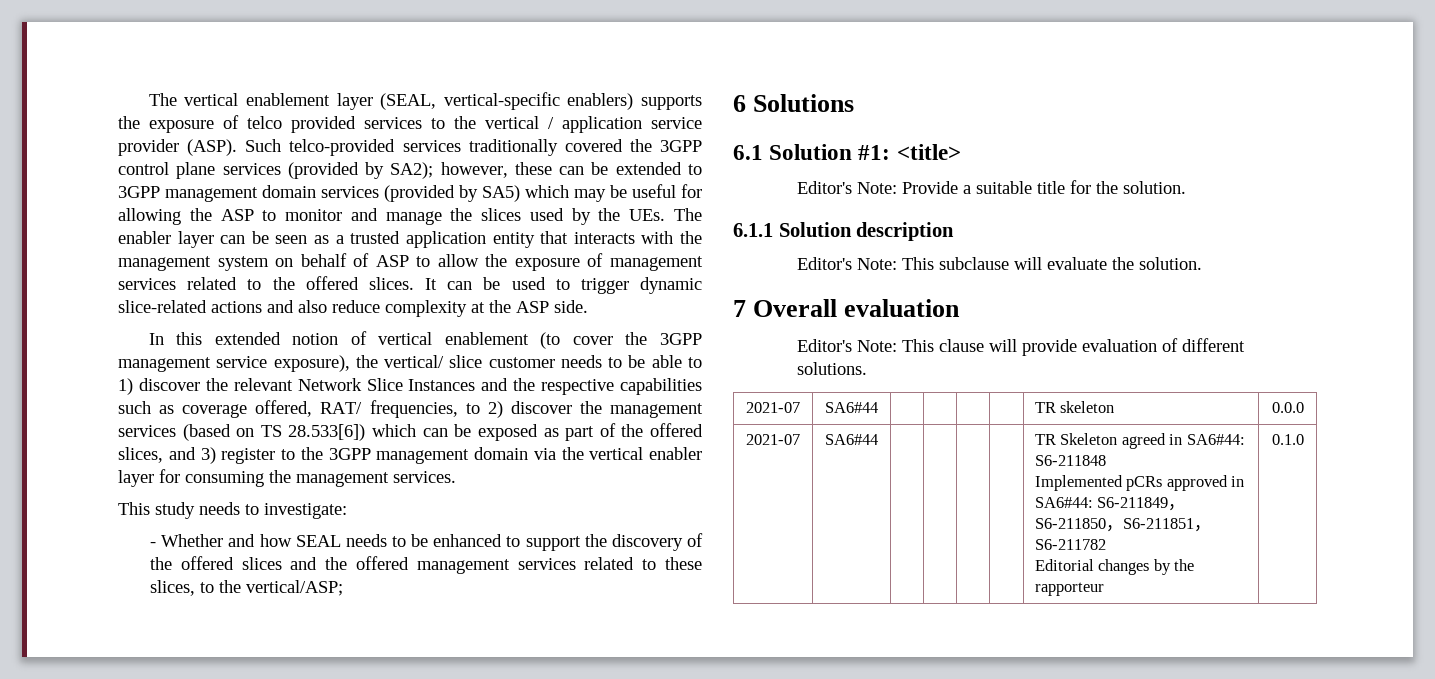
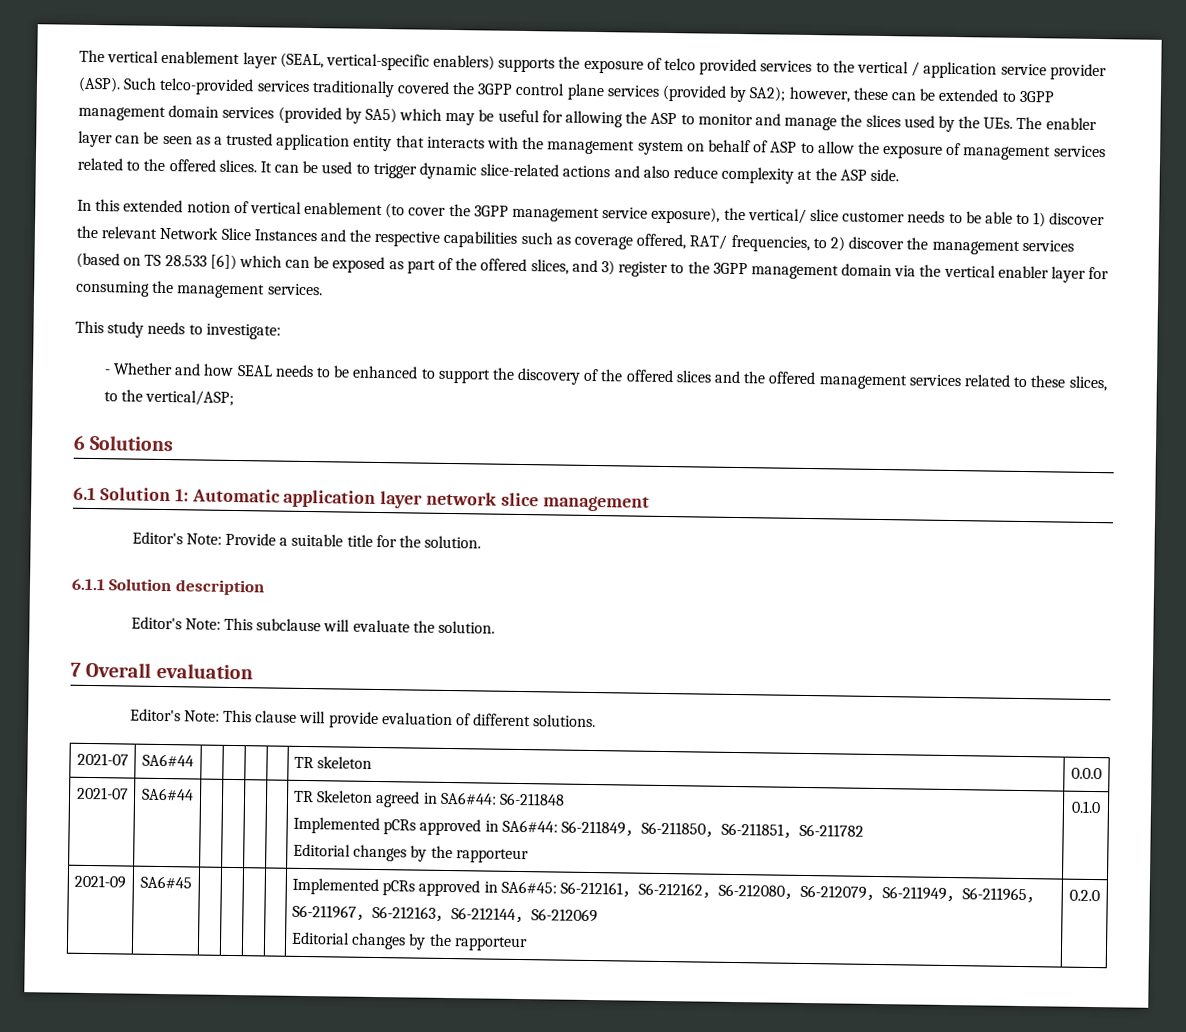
[288,424,366,441] 28.533[6]) -> [164,254,237,270] 28.533 [6])
[858,144,961,160] #1: <title> -> [174,488,650,512] 1: Automatic application layer network slice management
(1304, 439) none -> [73,874,126,889] [140,875,192,889] [291,877,1043,904] [291,904,598,924] [290,931,528,952] [1069,889,1100,902] // 2021-09 | SA6#45 | | | | | Implemented pCRs approved in SA6#45: S6-212161，S6-212162，S6-212080，S6-212079，S6-211949，S6-211965，S6-211967，S6-212163，S6-212144，S6-212069 // Editorial changes by the rapporteur | 0.2.0

